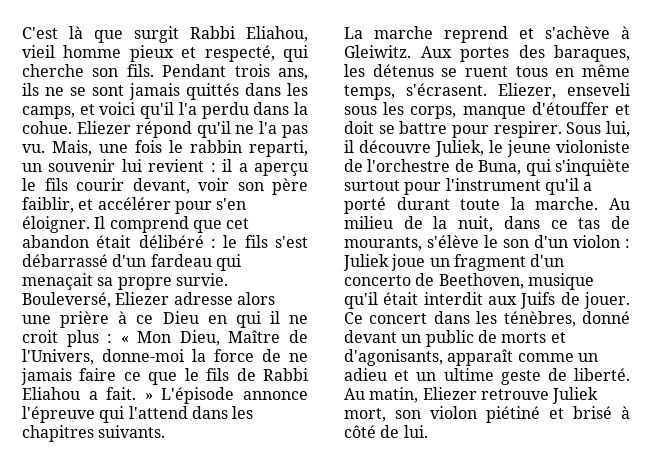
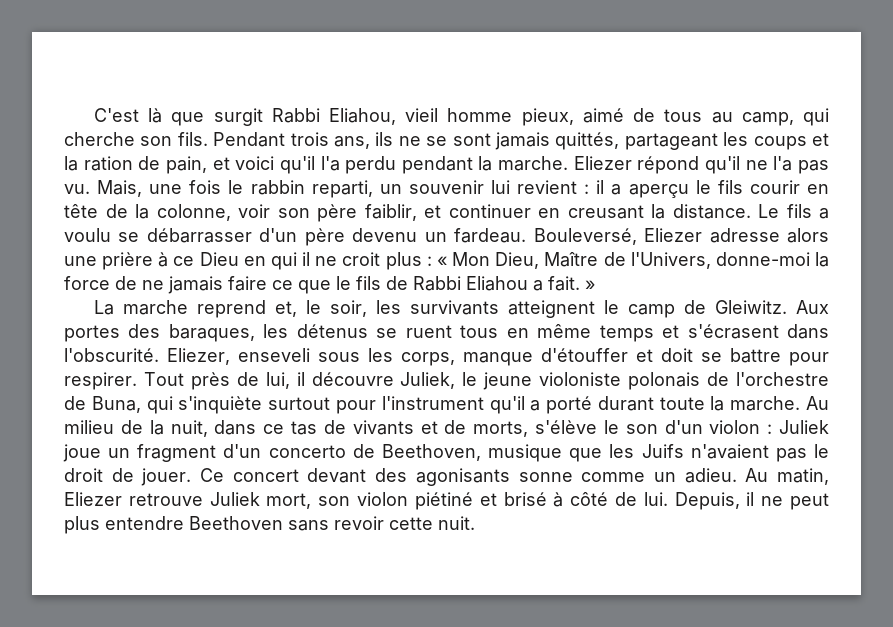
[129,45,275,62] pieux et respecté, -> [521,108,794,126] pieux, aimé de tous au camp,
[186,83,308,100] [22,106,75,119] quittés dans les camps, -> [555,132,829,150] [64,156,207,174] quittés, partageant les coups et la ration de pain,
[253,102,309,115] [22,121,72,134] dans la cohue. -> [401,156,569,174] pendant la marche.
[132,178,190,194] devant, -> [806,184,829,194] [64,204,231,221] en tête de la colonne,
[97,197,247,214] [22,216,250,233] [22,235,308,248] [22,254,241,271] [22,273,228,290] accélérer pour s'en éloigner. Il comprend que cet abandon était délibéré : le fils s'est débarrassé d'un fardeau qui menaçait sa propre survie. -> [448,204,829,219] [64,228,527,246] continuer en creusant la distance. Le fils a voulu se débarrasser d'un père devenu un fardeau.
[161,387,308,404] [22,406,254,423] [22,425,166,442] [344,26,630,43] L'épisode annonce l'épreuve qui l'attend dans les chapitres suivants. // La marche reprend et s'achève à -> [93,300,706,318] // La marche reprend et, le soir, les survivants atteignent le camp de
[344,83,487,100] temps, s'écrasent. -> [599,324,829,342] [64,348,159,362] temps et s'écrasent dans l'obscurité.
[566,122,602,134] Sous -> [143,372,259,390] Tout près de
(630, 146) none -> [628,372,701,390] polonais
[344,237,422,251] mourants, -> [352,420,529,437] vivants et de morts,
[344,292,630,309] [344,311,630,327] [344,330,566,347] [344,349,598,366] [344,368,630,385] qu'il était interdit aux Juifs de jouer. Ce concert dans les ténèbres, donné devant un public de morts et d'agonisants, apparaît comme un adieu et un ultime geste de liberté. -> [569,444,830,462] [64,468,737,486] que les Juifs n'avaient pas le droit de jouer. Ce concert devant des agonisants sonne comme un adieu.
(428, 431) none -> [674,492,829,510] [64,516,475,534] Depuis, il ne peut plus entendre Beethoven sans revoir cette nuit.

